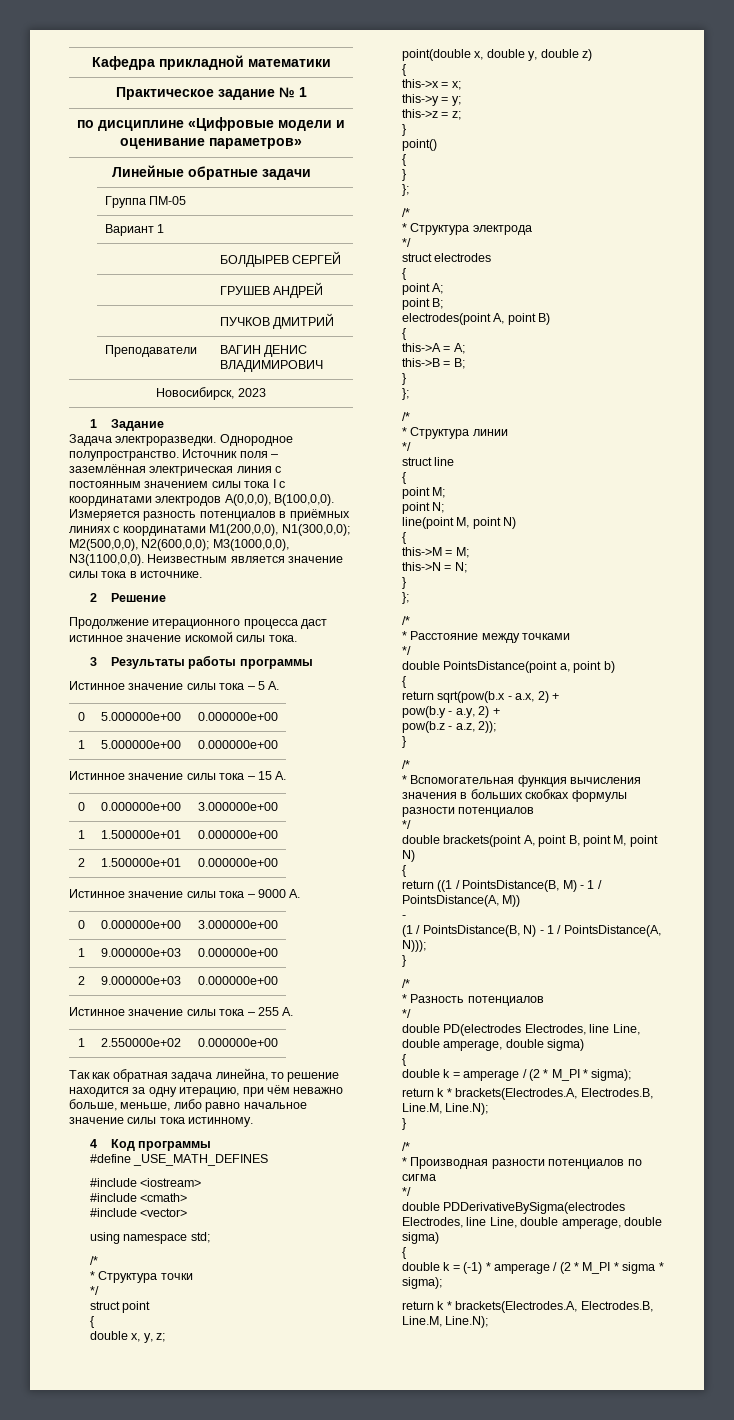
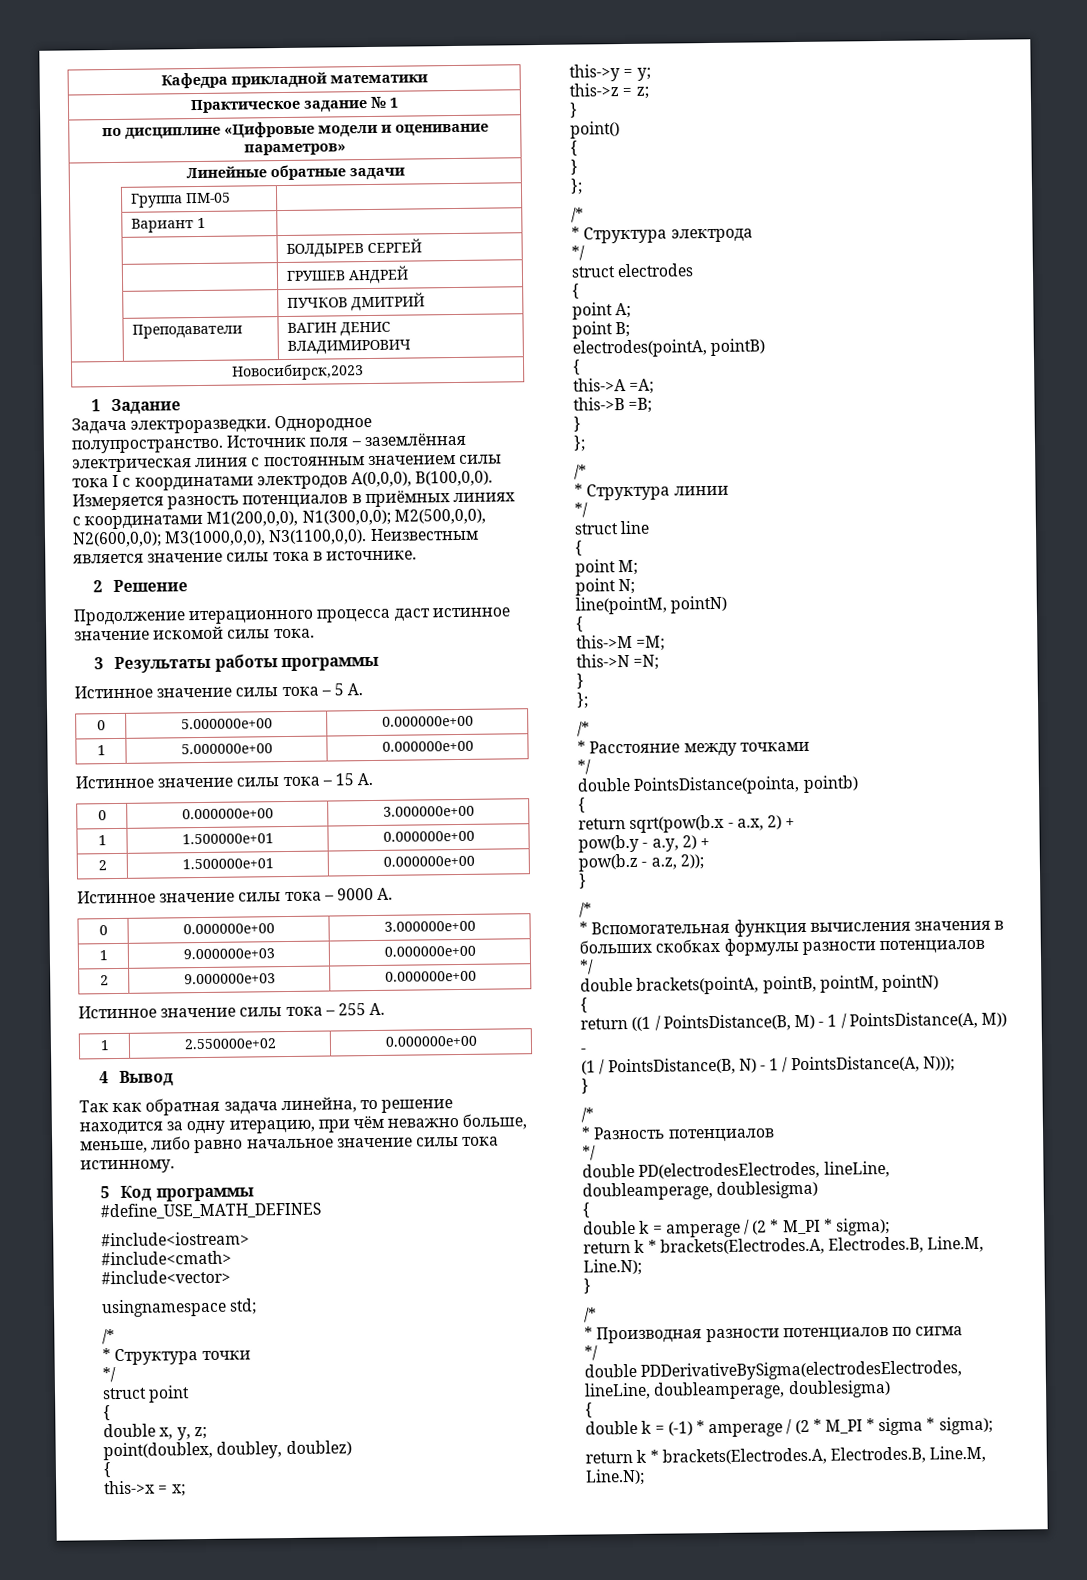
[156,387,266,400] Новосибирск, 2023 -> [232,363,364,381] Новосибирск,2023
(278, 1042) none -> [99,1070,175,1086] // 4 Вывод
[90,1139,98,1148] 4 -> [100,1186,111,1199] 5
[90,1154,269,1166] [90,1178,202,1187] [90,1193,188,1202] [90,1208,188,1217] [90,1232,188,1244] #define _USE_MATH_DEFINES // #include <iostream> // #include <cmath> // #include <vector> // using namespace -> [100,1201,322,1220] [101,1231,251,1247] [101,1250,233,1266] [101,1269,232,1285] [101,1298,228,1318] #define_USE_MATH_DEFINES // #include<iostream> // #include<cmath> // #include<vector> // usingnamespace
[402,49,592,61] point(double x, double y, double z) -> [103,1440,352,1461] point(doublex, doubley, doublez)
[402,313,551,325] electrodes(point A, point B) -> [572,338,766,358] electrodes(pointA, pointB)
[443,343,465,354] = A; -> [629,378,655,394] =A;
[443,358,465,369] = B; -> [628,397,653,413] =B;
[402,517,517,529] line(point M, point N) -> [575,595,728,615] line(pointM, pointN)
[445,547,469,558] = M; -> [636,635,666,651] =M;
[444,562,467,573] = N; -> [633,654,660,670] =N;
[443,661,615,673] PointsDistance(point a, point b) -> [633,775,859,795] PointsDistance(pointa, pointb)
[443,835,658,847] [402,850,416,862] brackets(point A, point B, point M, point N) -> [636,974,939,995] brackets(pointA, pointB, pointM, pointN)
[443,1024,640,1036] [402,1039,585,1051] PD(electrodes Electrodes, line Line, double amperage, double sigma) -> [638,1160,890,1180] [582,1180,819,1201] PD(electrodesElectrodes, lineLine, doubleamperage, doublesigma)
[443,1202,626,1214] [402,1217,662,1229] [402,1232,440,1244] PDDerivativeBySigma(electrodes Electrodes, line Line, double amperage, double sigma) -> [640,1360,963,1381] [584,1379,891,1400] PDDerivativeBySigma(electrodesElectrodes, lineLine, doubleamperage, doublesigma)

